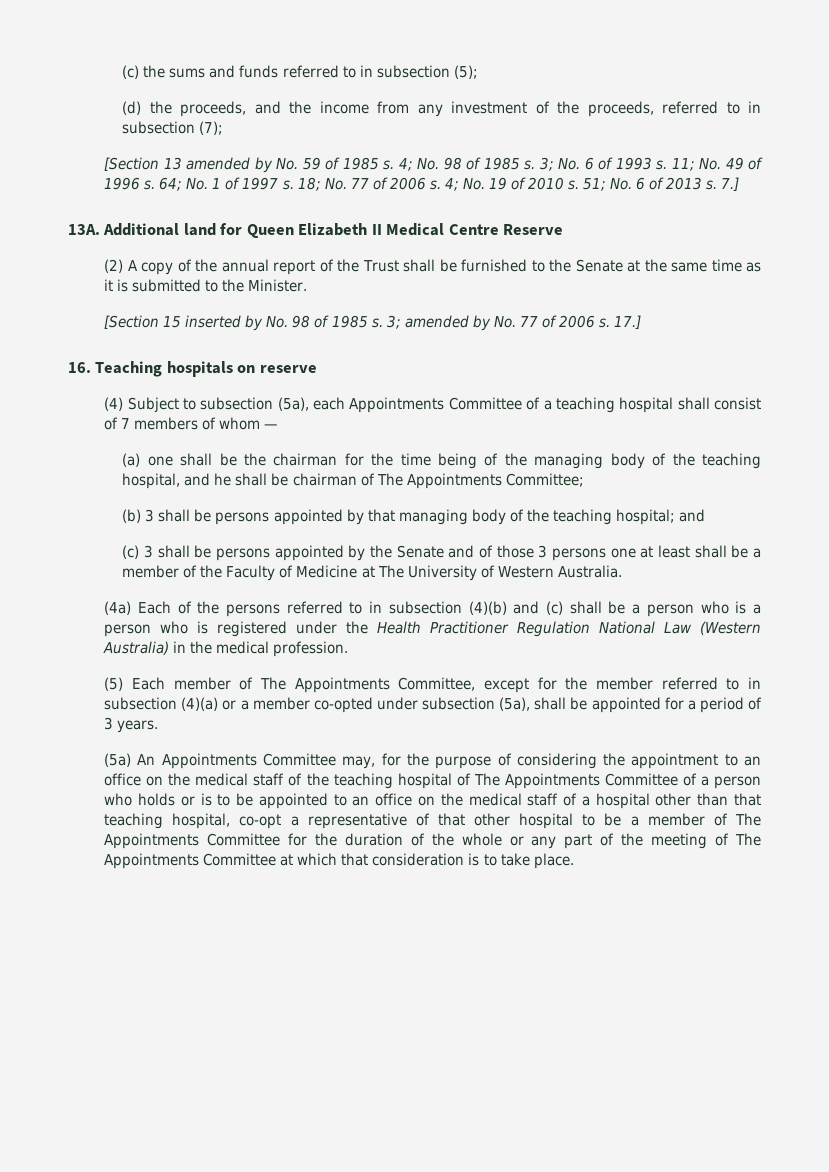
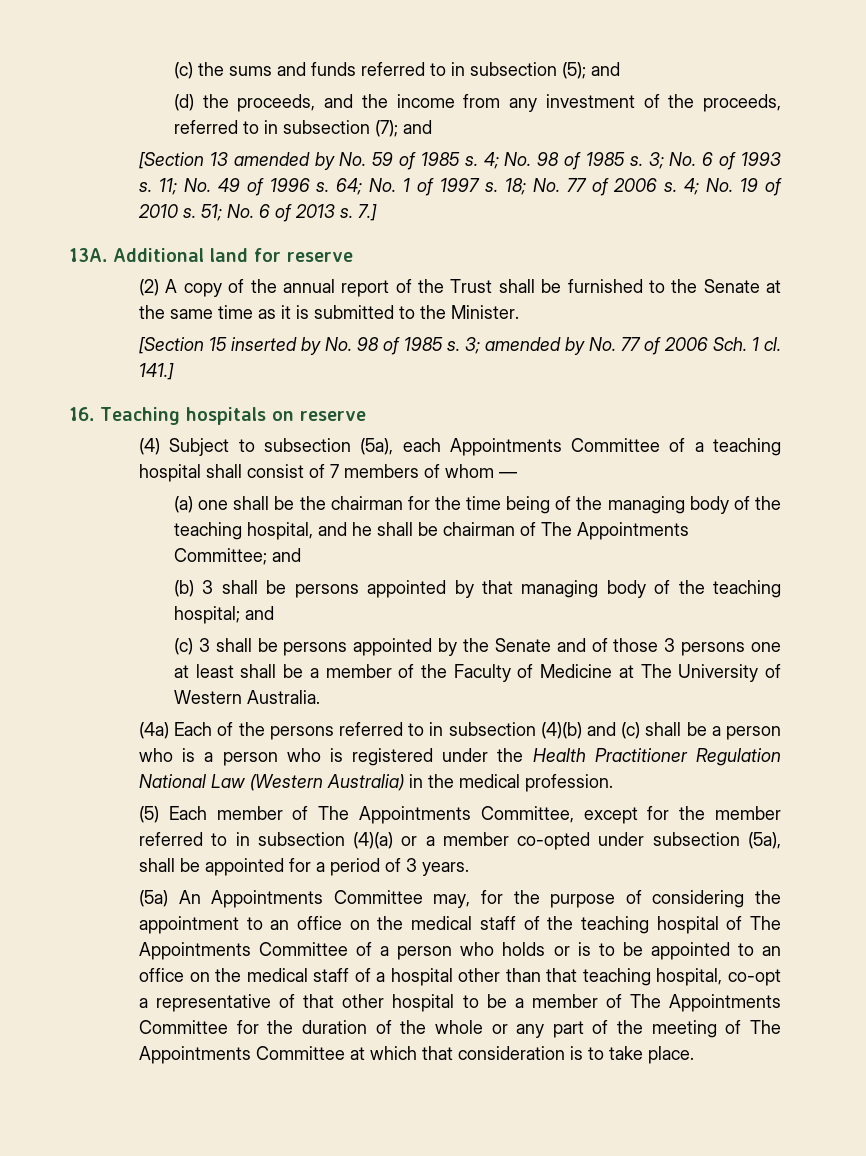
(478, 72) none -> [590,62,620,76] and
(224, 128) none -> [402,120,432,134] and
[246,223,564,238] Queen Elizabeth II Medical Centre Reserve -> [287,252,353,262] reserve
[598,315,642,329] s. 17.] -> [712,337,782,351] [138,363,174,380] Sch. 1 cl. 141.]
(584, 480) none -> [271,548,301,562] and

